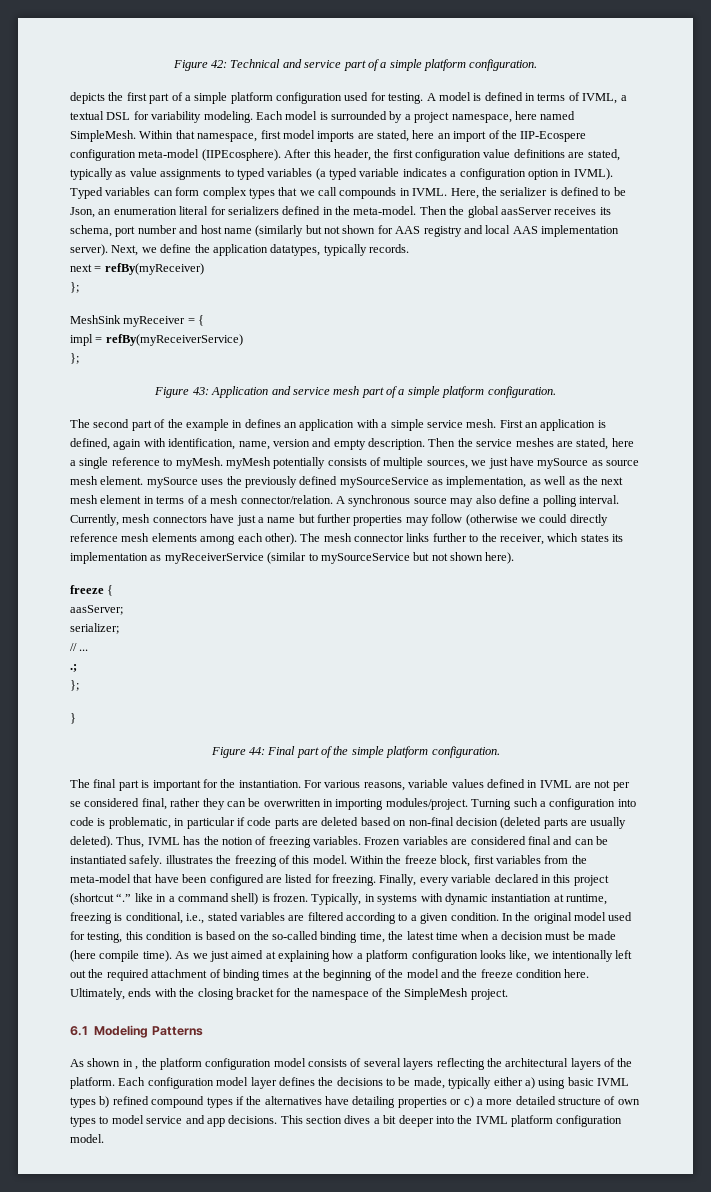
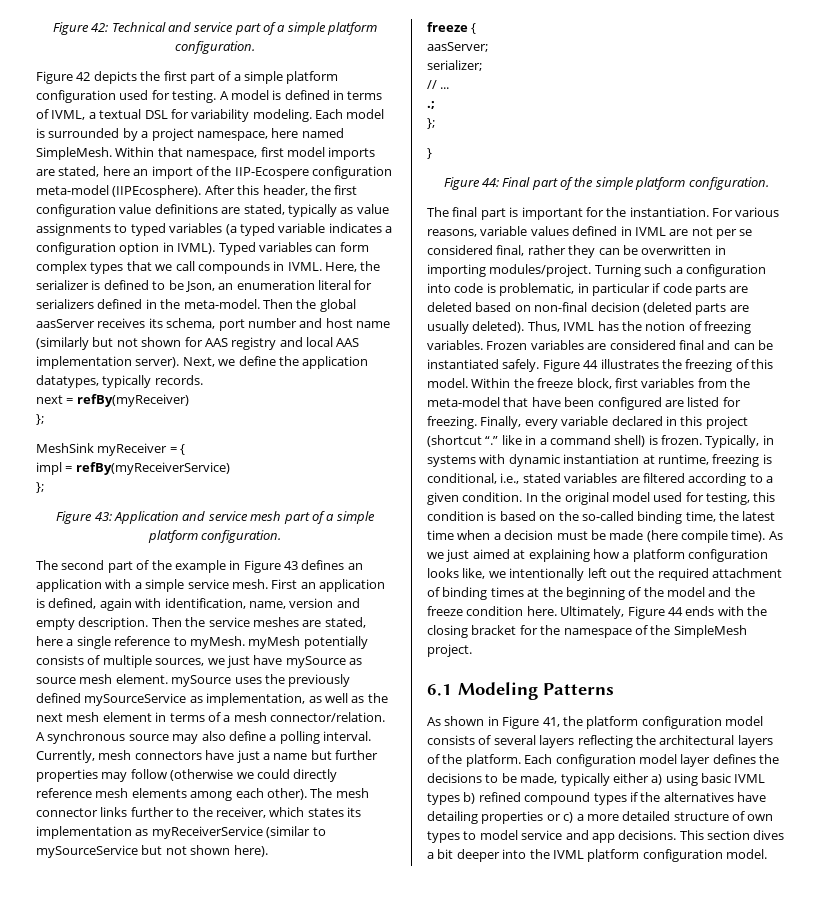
(538, 65) none -> [36,71,91,84] Figure 42
(243, 424) none -> [243,560,298,573] Figure 43
(163, 861) none -> [542,359,599,372] Figure 44
(125, 994) none -> [627,606,683,619] Figure 44
[135,1066,139,1070] , -> [502,716,560,729] Figure 41,

